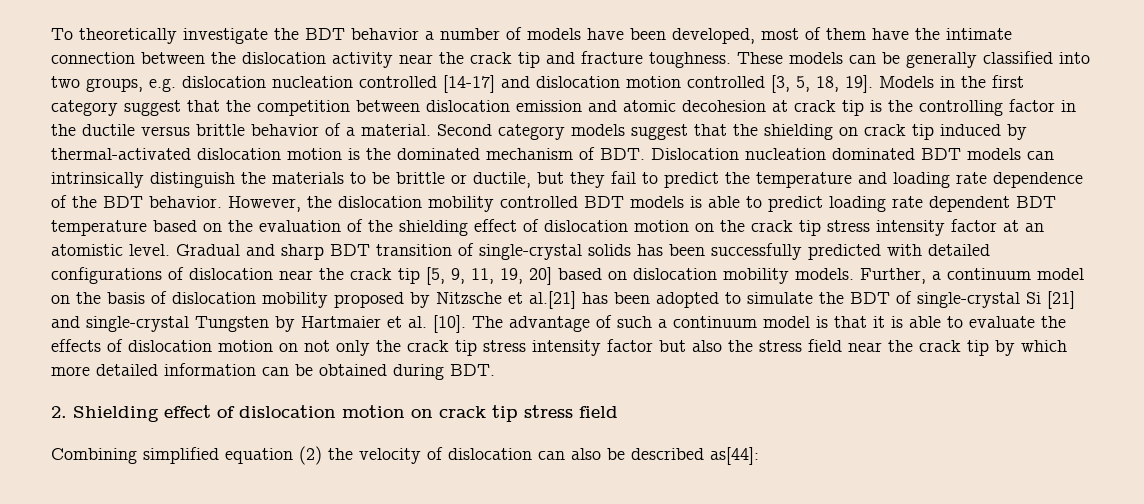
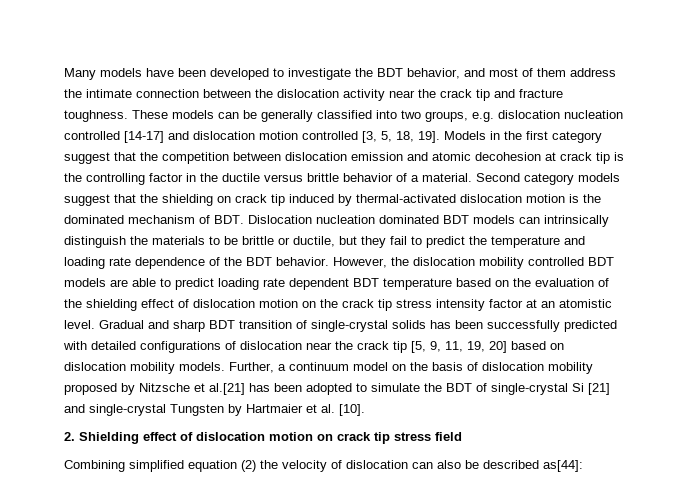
[51,27,755,44] To theoretically investigate the BDT behavior a number of models have been developed, -> [64,68,485,80] Many models have been developed to investigate the BDT behavior, and
[872,28,909,40] have -> [570,68,616,77] address
[690,196,702,208] is -> [110,279,128,287] are
[472,315,1066,332] [51,339,1067,356] [51,363,495,380] The advantage of such a continuum model is that it is able to evaluate the effects of dislocation motion on not only the crack tip stress intensity factor but also the stress field near the crack tip by which more detailed information can be obtained during BDT. -> (365, 410) none

